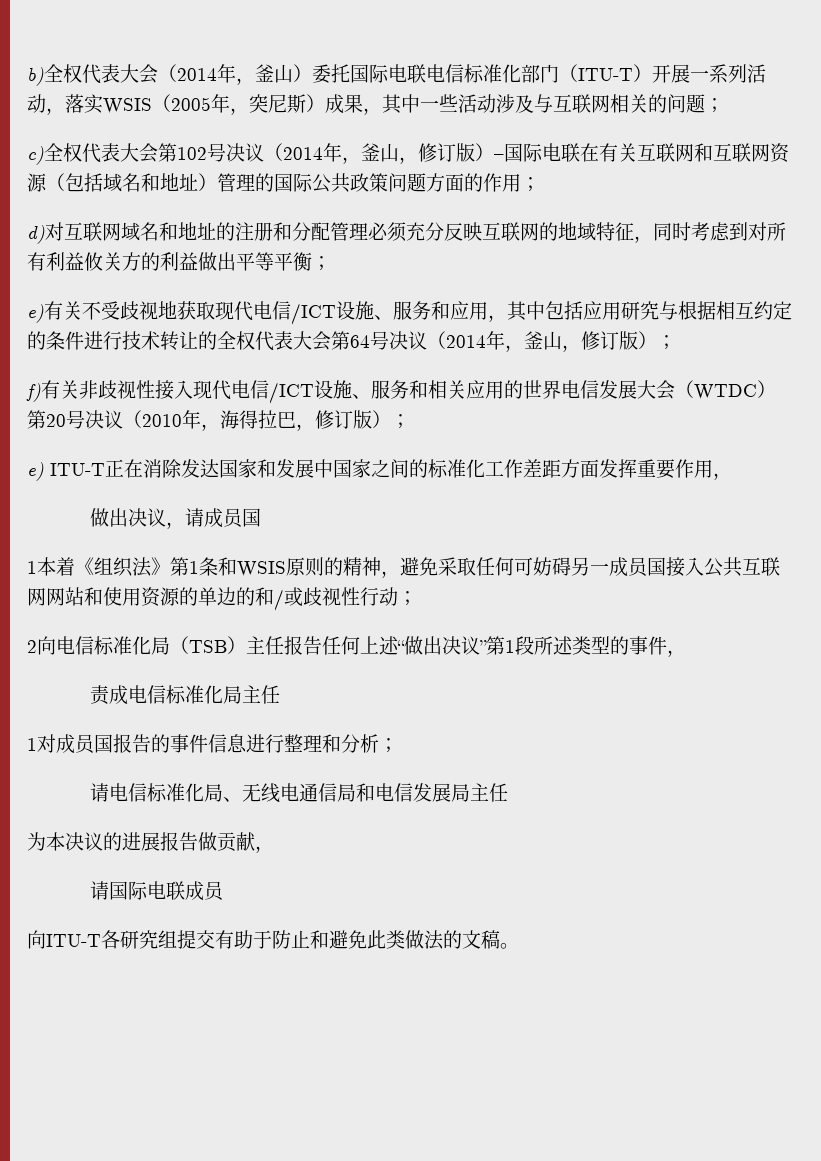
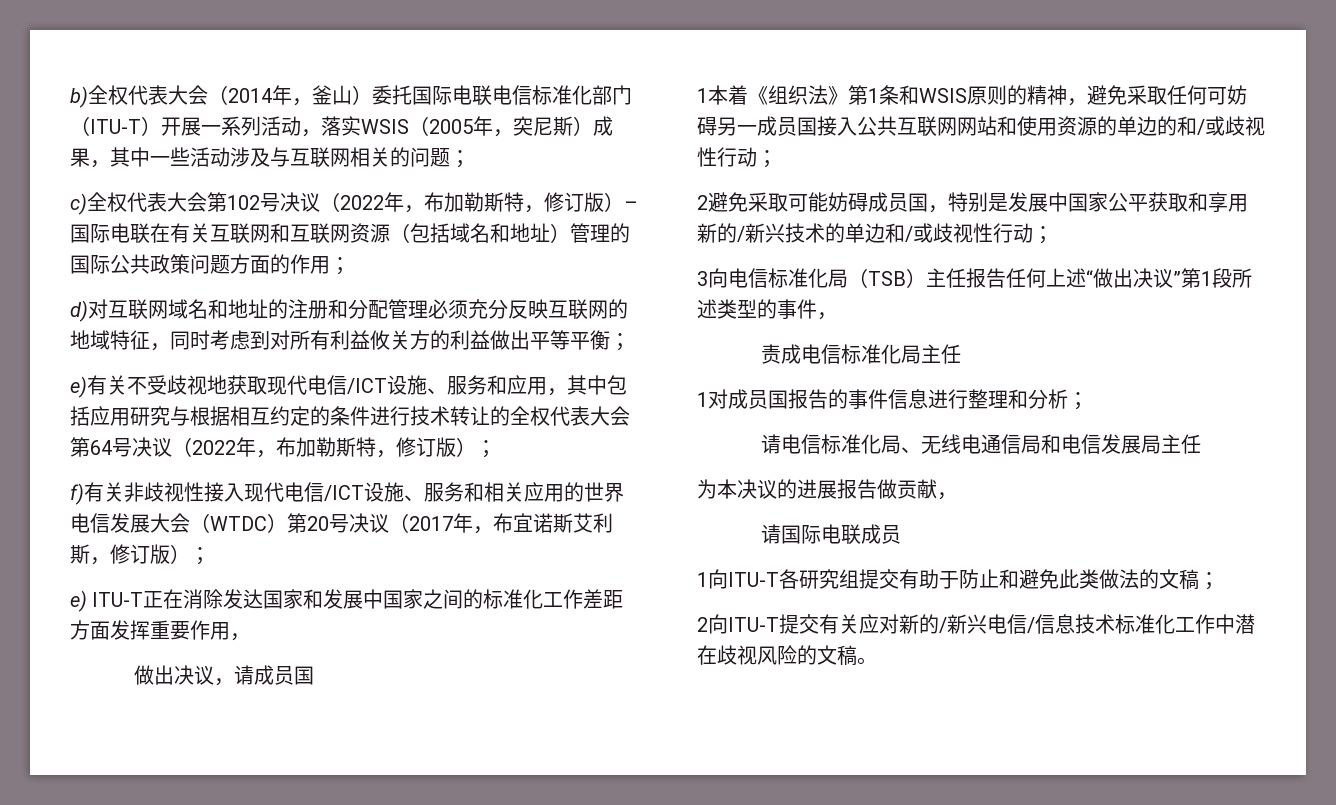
[283,143,399,164] 2014年，釜山 -> [340,192,524,213] 2022年，布加勒斯特
[446,331,562,352] 2014年，釜山 -> [192,437,376,458] 2022年，布加勒斯特
[142,410,296,431] 2010年，海得拉巴 -> [409,513,613,534] [70,544,90,564] 2017年，布宜诺斯艾利斯
(37, 646) none -> [708,192,1248,213] [697,223,1053,244] [697,271,708,286] 避免采取可能妨碍成员国，特别是发展中国家公平获取和享用新的/新兴技术的单边和/或歧视性行动； // 3
(226, 891) none -> [697,572,708,587] 1
(500, 939) none -> [1199,572,1219,590] [697,614,1255,634] [697,645,857,666] ； // 2向ITU-T提交有关应对新的/新兴电信/信息技术标准化工作中潜在歧视风险的文稿

